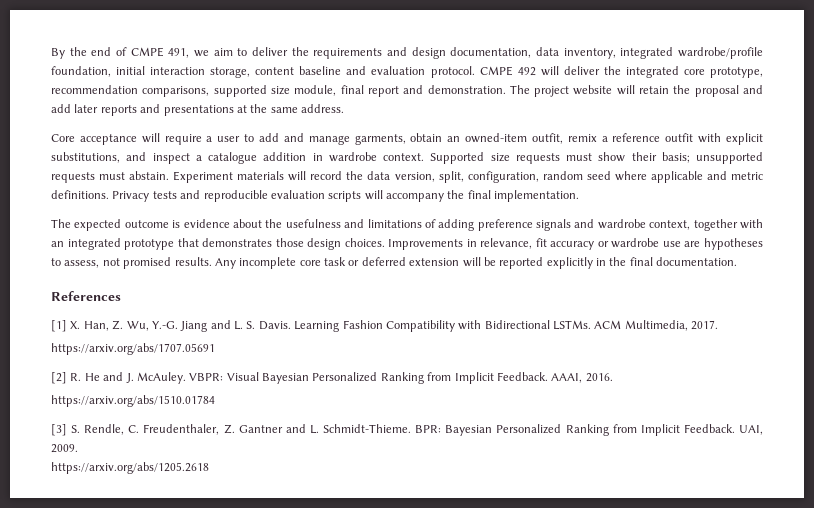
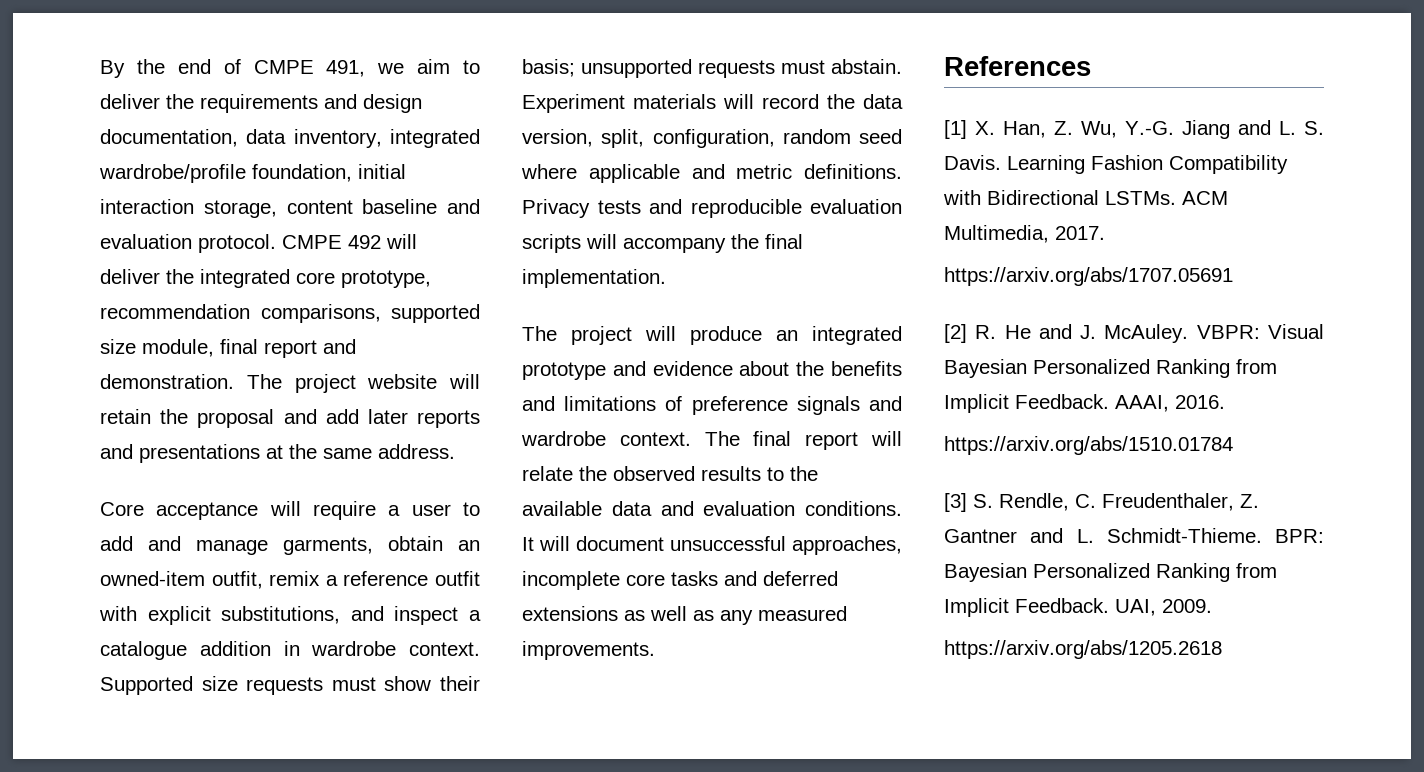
[74,219,181,231] expected outcome is -> [571,326,902,345] [522,361,646,380] project will produce an integrated prototype and
[285,219,341,228] usefulness -> [831,361,902,376] benefits
[438,219,475,231] adding -> (683, 403) none
[649,219,764,231] [51,238,763,250] [51,257,738,269] context, together with an integrated prototype that demonstrates those design choices. Improvements in relevance, fit accuracy or wardrobe use are hypotheses to assess, not promised results. Any incomplete core task or deferred extension will be reported explicitly in the final documentation. -> [619,431,902,450] [522,466,818,481] [522,501,902,516] [522,536,902,555] [522,571,838,590] [522,606,847,625] [522,641,655,660] context. The final report will relate the observed results to the available data and evaluation conditions. It will document unsuccessful approaches, incomplete core tasks and deferred extensions as well as any measured improvements.

